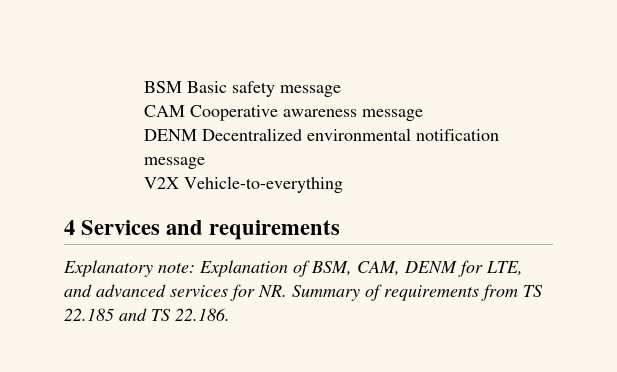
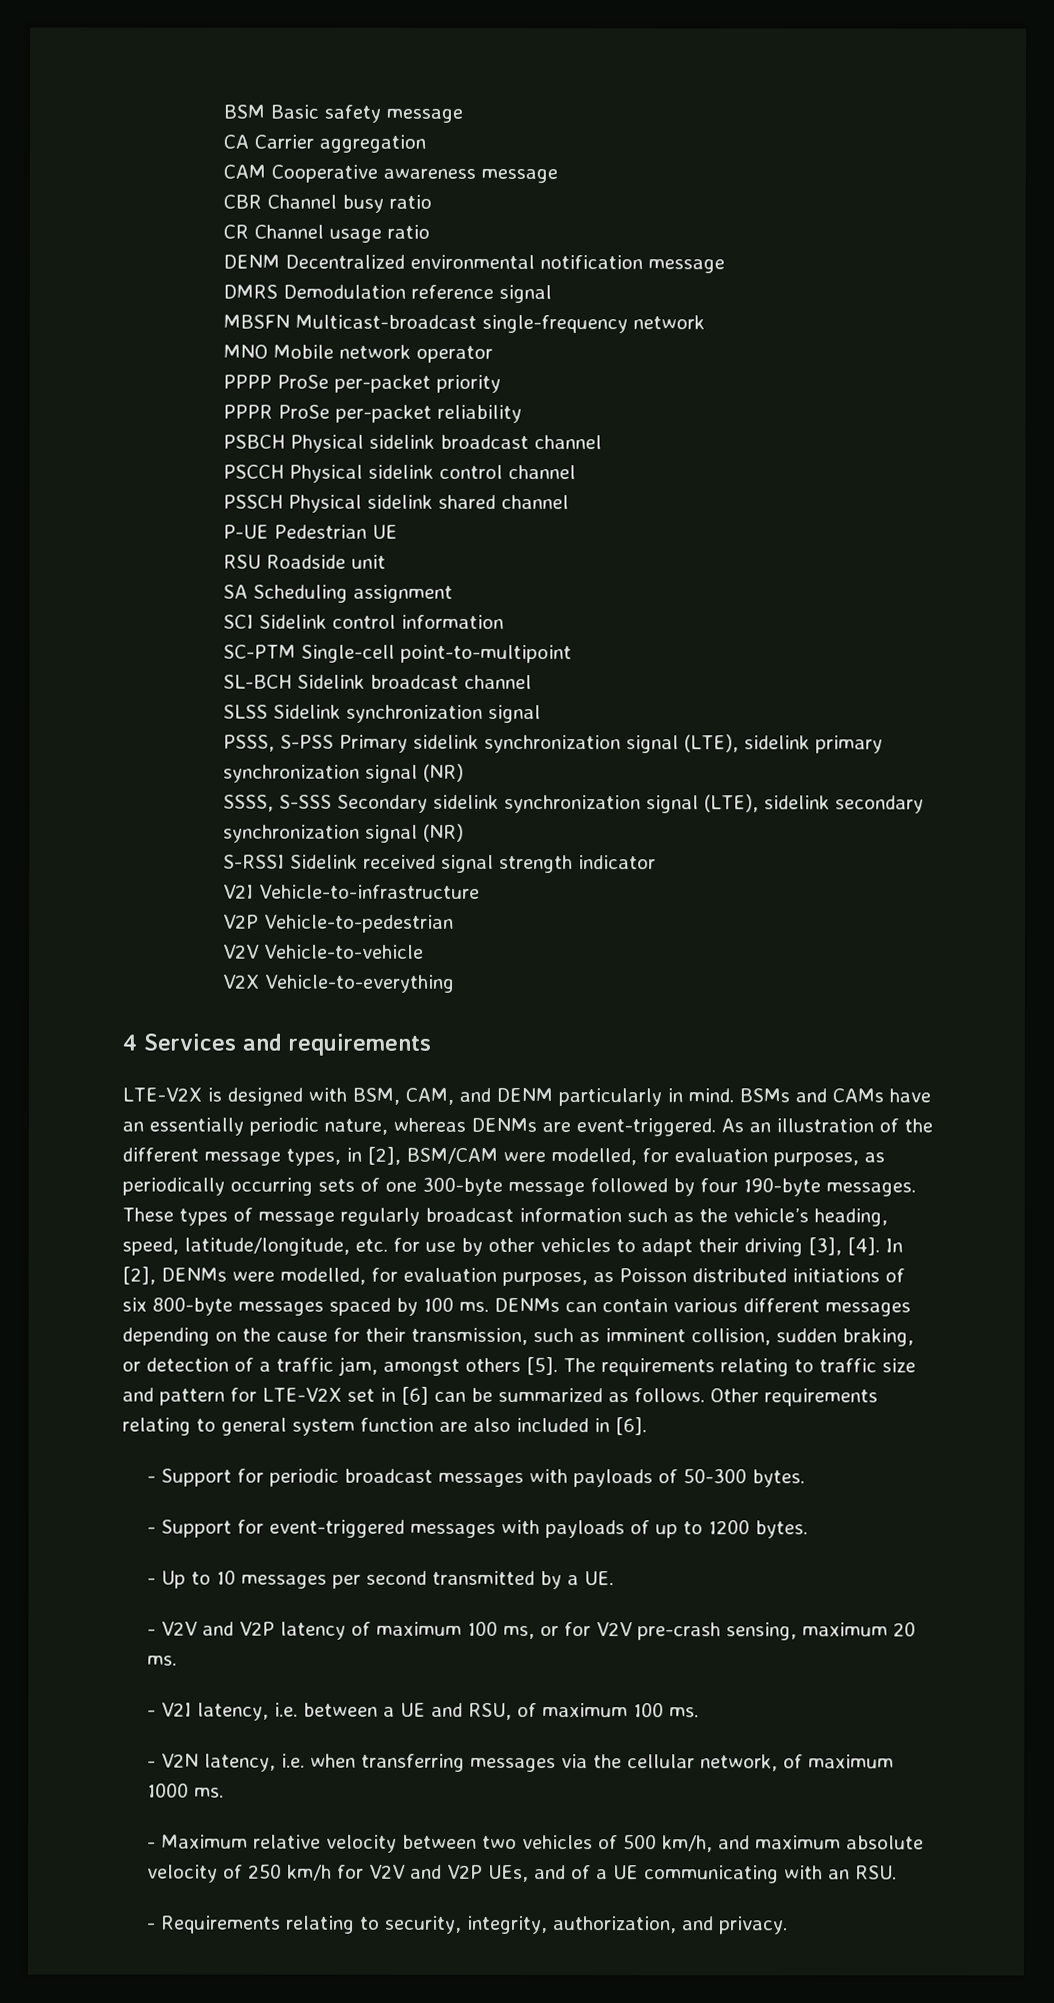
(341, 91) none -> [222,134,426,153] // CA Carrier aggregation
(423, 115) none -> [222,194,432,213] [222,224,430,243] // CBR Channel busy ratio // CR Channel usage ratio
(205, 163) none -> [222,284,552,304] [222,314,705,334] [222,344,493,363] [222,374,501,393] [222,404,522,423] [222,434,602,453] [222,464,576,483] [222,494,569,513] [222,524,398,539] [222,554,386,569] [222,584,453,603] [222,614,504,629] [222,644,572,664] [222,674,532,690] [222,704,541,724] [222,734,883,754] [222,763,464,783] [222,794,924,814] [222,823,464,843] [222,854,656,874] [222,884,480,899] [222,914,454,933] [222,944,424,959] // DMRS Demodulation reference signal // MBSFN Multicast-broadcast single-frequency network // MNO Mobile network operator // PPPP ProSe per-packet priority // PPPR ProSe per-packet reliability // PSBCH Physical sidelink broadcast channel // PSCCH Physical sidelink control channel // PSSCH Physical sidelink shared channel // P-UE Pedestrian UE // RSU Roadside unit // SA Scheduling assignment // SCI Sidelink control information // SC-PTM Single-cell point-to-multipoint // SL-BCH Sidelink broadcast channel // SLSS Sidelink synchronization signal // PSSS, S-PSS Primary sidelink synchronization signal (LTE), sidelink primary synchronization signal (NR) // SSSS, S-SSS Secondary sidelink synchronization signal (LTE), sidelink secondary synchronization signal (NR) // S-RSSI Sidelink received signal strength indicator // V2I Vehicle-to-infrastructure // V2P Vehicle-to-pedestrian // V2V Vehicle-to-vehicle
[63,260,523,277] [64,284,543,301] [64,308,230,321] Explanatory note: Explanation of BSM, CAM, DENM for LTE, and advanced services for NR. Summary of requirements from TS 22.185 and TS 22.186. -> [122,1087,931,1107] [122,1117,933,1137] [122,1146,885,1167] [122,1176,916,1197] [122,1207,888,1227] [122,1237,903,1257] [122,1266,905,1287] [122,1296,911,1317] [122,1327,914,1347] [122,1356,916,1377] [122,1386,878,1407] [122,1417,647,1436] [146,1468,805,1488] [146,1519,808,1539] [146,1569,614,1590] [146,1620,916,1641] [146,1655,177,1666] [146,1702,699,1721] [146,1753,894,1773] [146,1782,224,1798] [146,1834,924,1853] [146,1863,897,1884] [146,1915,788,1935] LTE-V2X is designed with BSM, CAM, and DENM particularly in mind. BSMs and CAMs have an essentially periodic nature, whereas DENMs are event-triggered. As an illustration of the different message types, in [2], BSM/CAM were modelled, for evaluation purposes, as periodically occurring sets of one 300-byte message followed by four 190-byte messages. These types of message regularly broadcast information such as the vehicle’s heading, speed, latitude/longitude, etc. for use by other vehicles to adapt their driving [3], [4]. In [2], DENMs were modelled, for evaluation purposes, as Poisson distributed initiations of six 800-byte messages spaced by 100 ms. DENMs can contain various different messages depending on the cause for their transmission, such as imminent collision, sudden braking, or detection of a traffic jam, amongst others [5]. The requirements relating to traffic size and pattern for LTE-V2X set in [6] can be summarized as follows. Other requirements relating to general system function are also included in [6]. // - Support for periodic broadcast messages with payloads of 50-300 bytes. // - Support for event-triggered messages with payloads of up to 1200 bytes. // - Up to 10 messages per second transmitted by a UE. // - V2V and V2P latency of maximum 100 ms, or for V2V pre-crash sensing, maximum 20 ms. // - V2I latency, i.e. between a UE and RSU, of maximum 100 ms. // - V2N latency, i.e. when transferring messages via the cellular network, of maximum 1000 ms. // - Maximum relative velocity between two vehicles of 500 km/h, and maximum absolute velocity of 250 km/h for V2V and V2P UEs, and of a UE communicating with an RSU. // - Requirements relating to security, integrity, authorization, and privacy.

